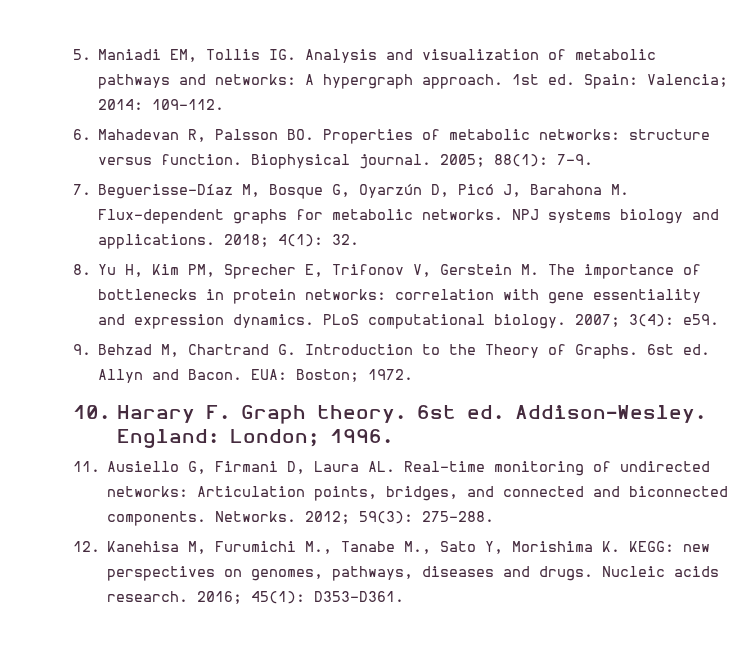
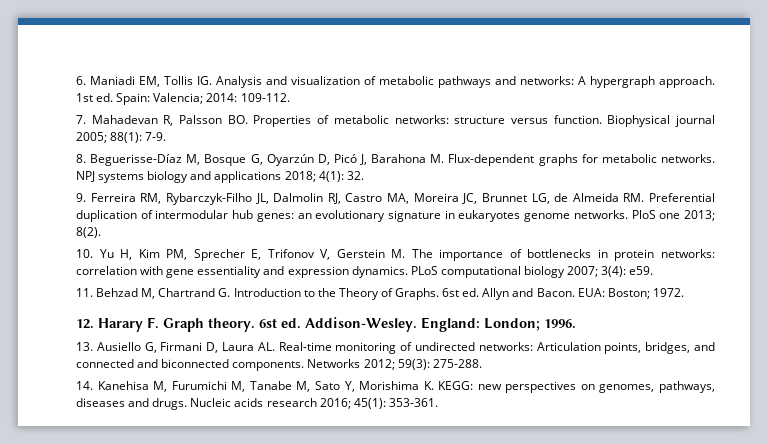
[73,49,91,60] 5. -> [76,76,86,85] 6.
[73,129,91,140] 6. -> [76,115,86,124] 7.
[359,154,432,169] journal. -> [675,115,715,127] journal
[73,184,91,195] 7. -> [76,154,86,163] 8.
[98,234,216,249] applications. -> [214,171,282,183] applications
[73,264,91,275] 8. -> [76,193,715,205] [76,210,715,222] [76,227,101,238] [76,249,93,258] 9. Ferreira RM, Rybarczyk-Filho JL, Dalmolin RJ, Castro MA, Moreira JC, Brunnet LG, de Almeida RM. Preferential duplication of intermodular hub genes: an evolutionary signature in eukaryotes genome networks. PloS one 2013; 8(2). // 10.
[494,314,567,329] biology. -> [523,266,565,278] biology
[73,344,91,355] 9. -> [76,288,93,297] 11.
[73,405,110,419] 10. -> [76,319,94,329] 12.
[73,461,100,472] 11. -> [76,342,93,351] 13.
[215,511,297,522] Networks. -> [307,359,361,368] Networks
[73,541,100,552] 12. -> [76,381,93,390] 14.
[305,541,432,554] M., Tanabe M., -> [231,381,311,392] M, Tanabe M,
[107,591,189,602] research. -> [266,398,317,407] research
[314,591,405,602] D353-D361. -> [388,398,438,407] 353-361.

